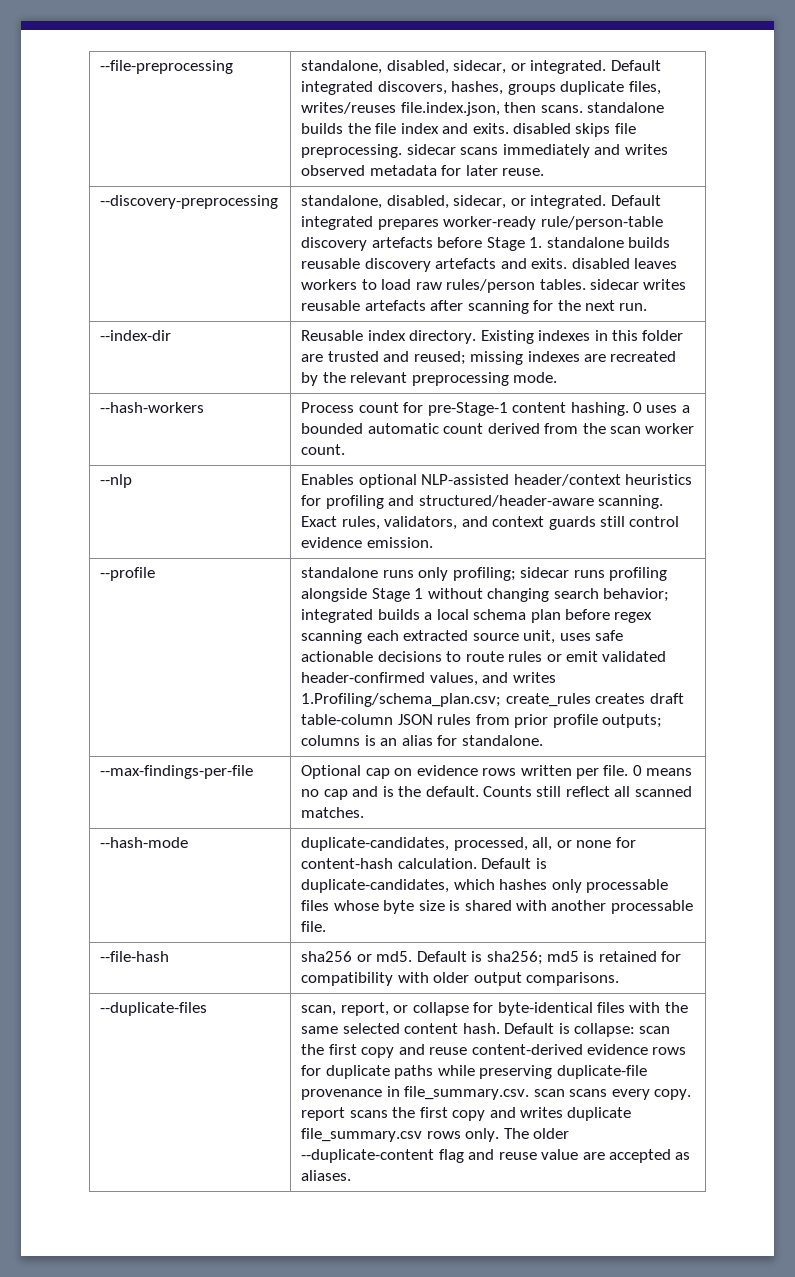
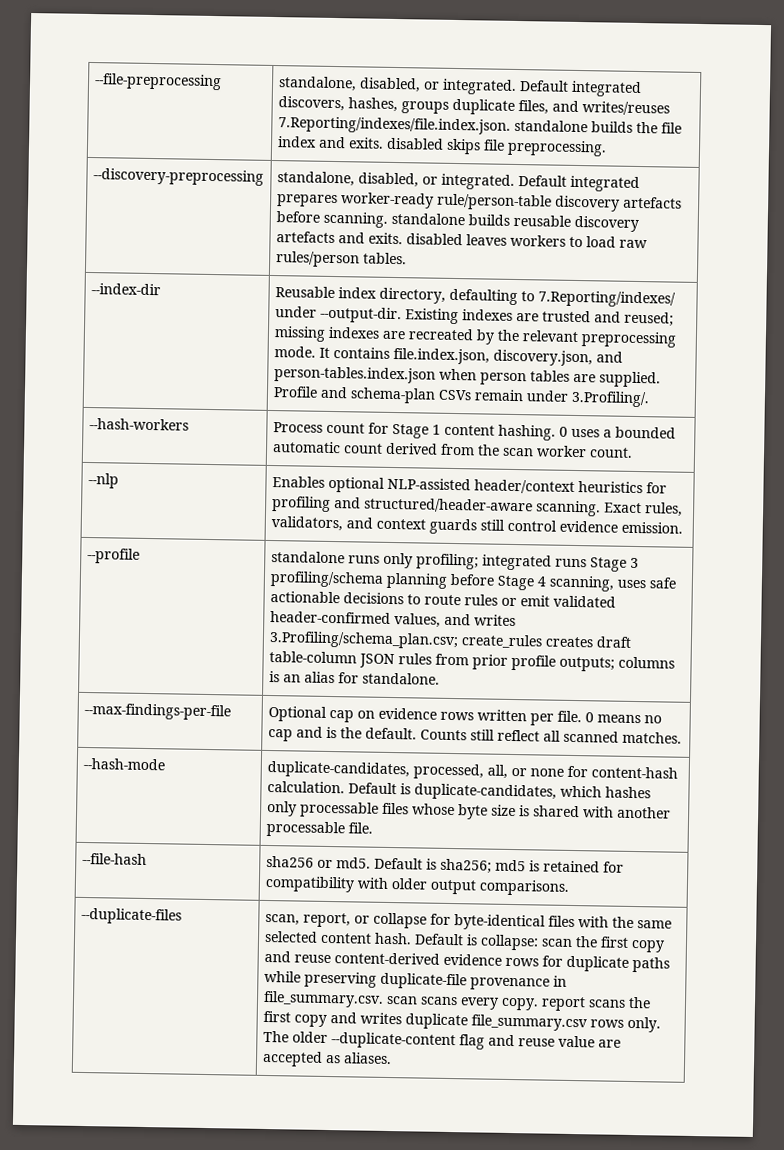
[453,60,507,74] sidecar, -> (421, 85) none
[301,102,583,116] writes/reuses file.index.json, then scans. -> [551,100,670,116] [277,116,511,135] and writes/reuses 7.Reporting/indexes/file.index.json.
[406,144,668,158] [301,165,545,176] sidecar scans immediately and writes observed metadata for later reuse. -> (607, 148) none
[453,195,507,209] sidecar, -> (419, 180) none
[486,237,543,251] Stage 1. -> [322,211,388,228] scanning.
[590,279,687,290] [301,300,648,314] [100,330,172,341] [301,330,684,344] sidecar writes reusable artefacts after scanning for the next run. // --index-dir | Reusable index directory. Existing indexes in this folder -> [90,283,161,296] [274,286,676,308] [274,306,513,325] // --index-dir | Reusable index directory, defaulting to 7.Reporting/indexes/ under --output-dir. Existing indexes
(558, 377) none -> [318,346,623,367] [273,366,661,388] [272,386,650,408] It contains file.index.json, discovery.json, and person-tables.index.json when person tables are supplied. Profile and schema-plan CSVs remain under 3.Profiling/.
[427,402,508,416] pre-Stage-1 -> [391,423,441,439] Stage 1
[520,567,668,581] [301,588,670,602] [301,609,653,623] [301,630,556,644] sidecar runs profiling alongside Stage 1 without changing search behavior; integrated builds a local schema plan before regex scanning each extracted source unit, -> [481,554,639,572] [269,570,615,592] integrated runs Stage 3 profiling/schema planning before Stage 4 scanning,
[301,693,502,707] 1.Profiling/schema_plan.csv; -> [268,630,459,650] 3.Profiling/schema_plan.csv;

